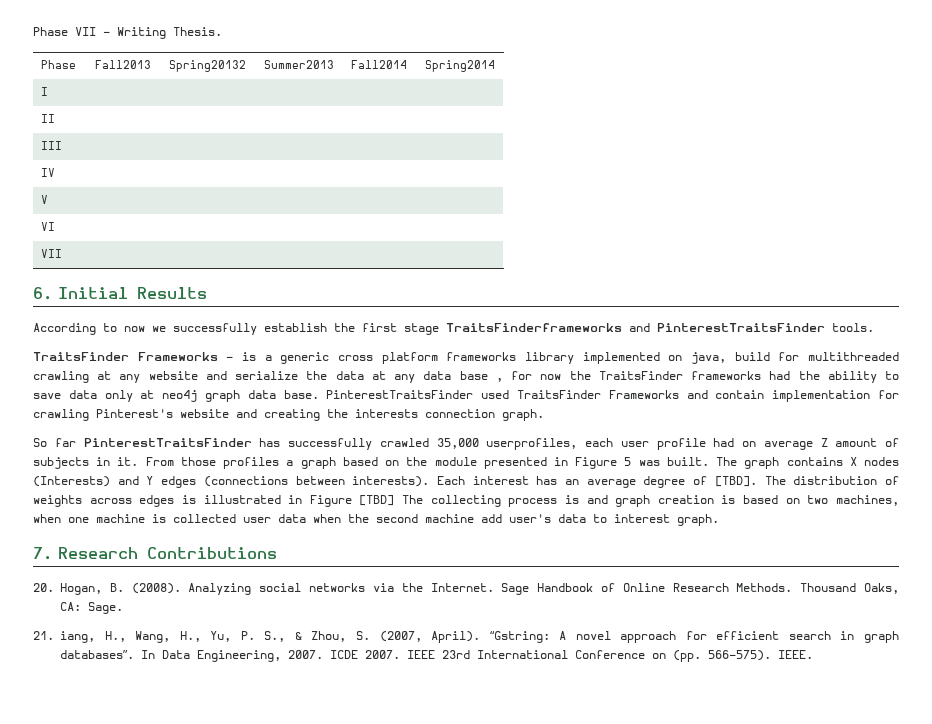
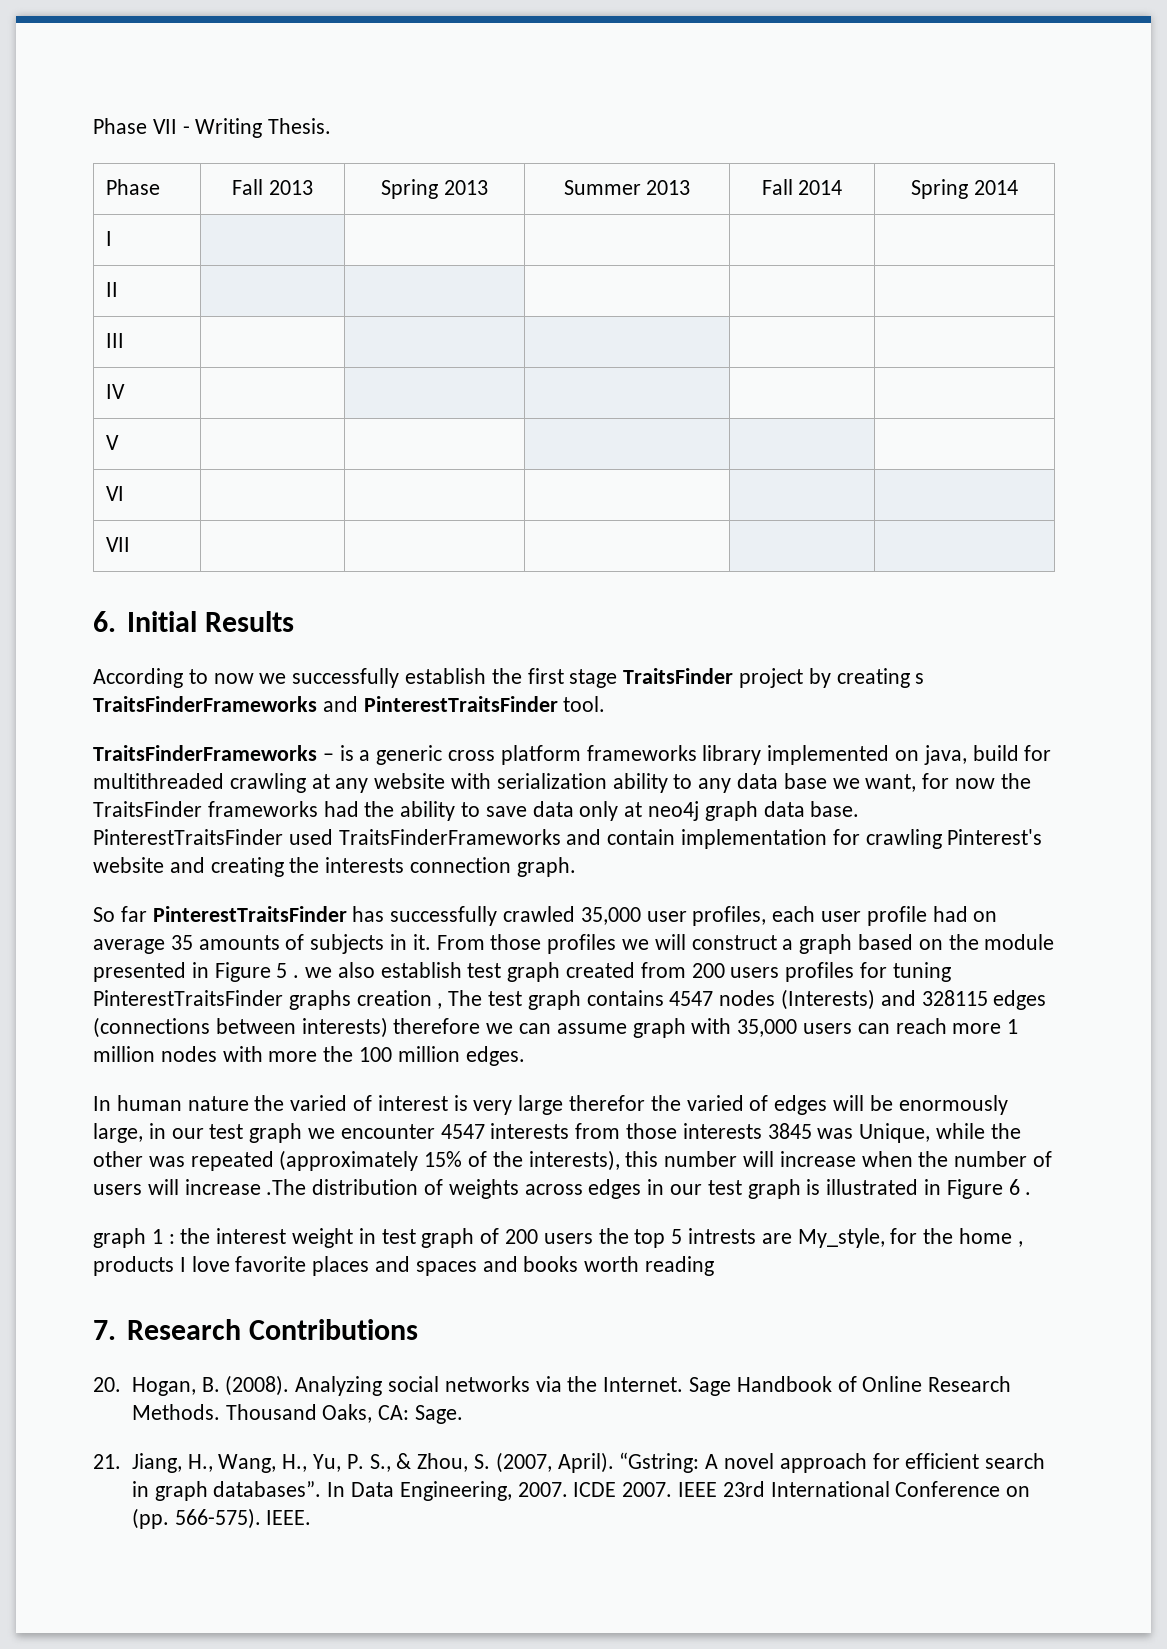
[94,60,151,69] [168,60,246,72] [263,60,334,69] [351,60,407,69] [424,60,495,72] Fall2013 | Spring20132 | Summer2013 | Fall2014 | Spring2014 -> [232,179,313,195] [381,179,488,199] [563,180,691,195] [761,179,843,195] [911,179,1018,199] Fall 2013 | Spring 2013 | Summer 2013 | Fall 2014 | Spring 2014
[446,323,874,332] [33,352,218,361] TraitsFinderframeworks and PinterestTraitsFinder tools. // TraitsFinder Frameworks -> [623,668,925,688] [93,696,606,712] [93,745,317,761] TraitsFinder project by creating s TraitsFinderFrameworks and PinterestTraitsFinder tool. // TraitsFinderFrameworks
[205,371,386,380] and serialize the data at -> [451,773,693,793] with serialization ability to
[495,377,503,382] , -> [832,774,917,792] we want,
[517,390,679,399] TraitsFinder Frameworks -> [338,829,561,845] TraitsFinderFrameworks
[486,438,578,450] userprofiles, -> [646,906,767,926] user profiles,
[820,438,878,447] Z amount -> [170,935,280,950] 35 amounts
(280, 463) none -> [622,934,777,950] we will construct
[638,457,738,466] was built. The -> [293,962,951,982] [93,990,523,1010] . we also establish test graph created from 200 users profiles for tuning PinterestTraitsFinder graphs creation , The test
[849,457,857,466] X -> [669,991,714,1006] 4547
[146,476,154,485] Y -> [921,990,988,1006] 328115
[352,476,786,488] interests). Each interest has an average degree of [TBD]. The -> [301,1017,1019,1038] [93,1046,525,1066] [93,1095,1008,1115] [93,1123,1021,1143] [93,1150,1053,1171] [93,1179,307,1195] interests) therefore we can assume graph with 35,000 users can reach more 1 million nodes with more the 100 million edges. // In human nature the varied of interest is very large therefor the varied of edges will be enormously large, in our test graph we encounter 4547 interests from those interests 3845 was Unique, while the other was repeated (approximately 15% of the interests), this number will increase when the number of users will increase .The
[181,495,900,507] [33,514,719,526] is illustrated in Figure [TBD] The collecting process is and graph creation is based on two machines, when one machine is collected user data when the second machine add user's data to interest graph. -> [647,1179,1032,1199] [93,1228,1023,1248] [93,1256,715,1276] in our test graph is illustrated in Figure 6 . // graph 1 : the interest weight in test graph of 200 users the top 5 intrests are My_style, for the home , products I love favorite places and spaces and books worth reading
[60,631,95,643] iang, -> [131,1453,182,1473] Jiang,

